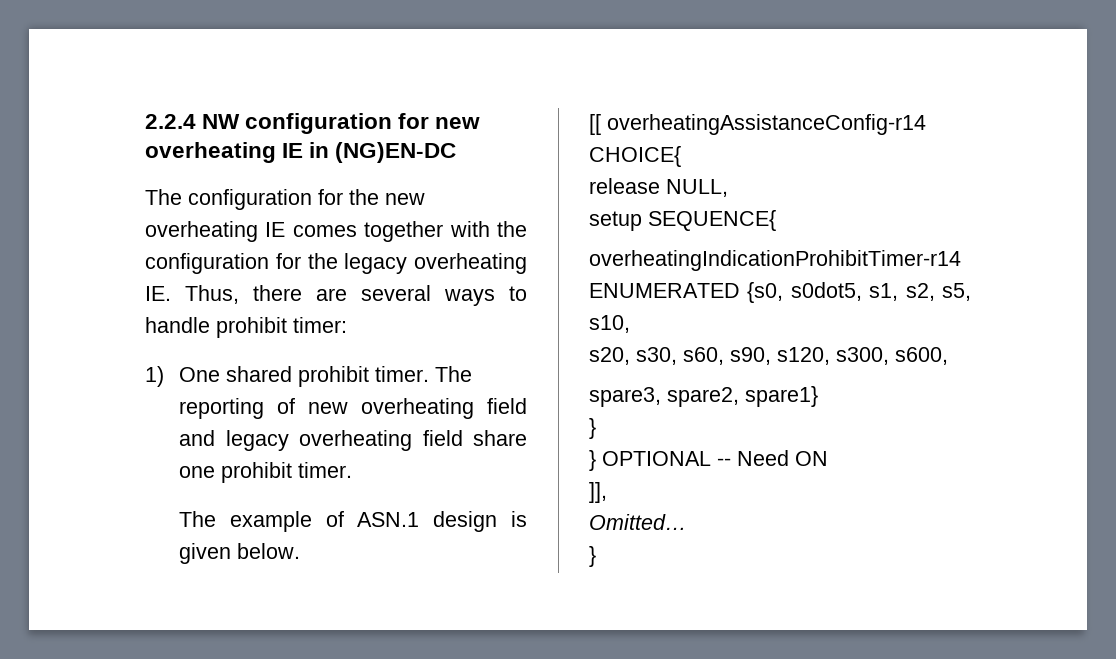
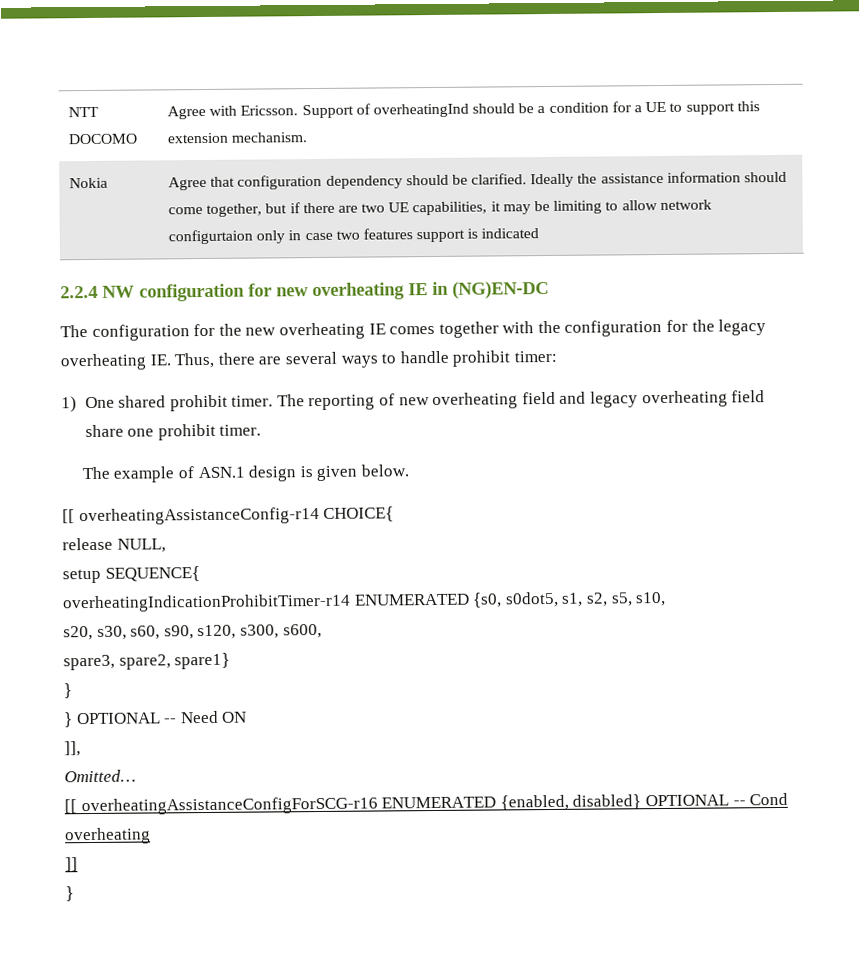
(145, 121) none -> [67,106,99,118] [67,133,138,145] [166,101,760,120] [166,132,309,144] [68,177,108,189] [167,171,787,191] [167,199,712,217] [167,228,540,245] NTT DOCOMO | Agree with Ericsson. Support of overheatingInd should be a condition for a UE to support this extension mechanism. // Nokia | Agree that configuration dependency should be clarified. Ideally the assistance information should come together, but if there are two UE capabilities, it may be limiting to allow network configurtaion only in case two features support is indicated //
(687, 522) none -> [64,792,789,816] [64,827,151,845] [65,857,78,872] // [[ overheatingAssistanceConfigForSCG-r16 ENUMERATED {enabled, disabled} OPTIONAL -- Cond overheating // ]]

